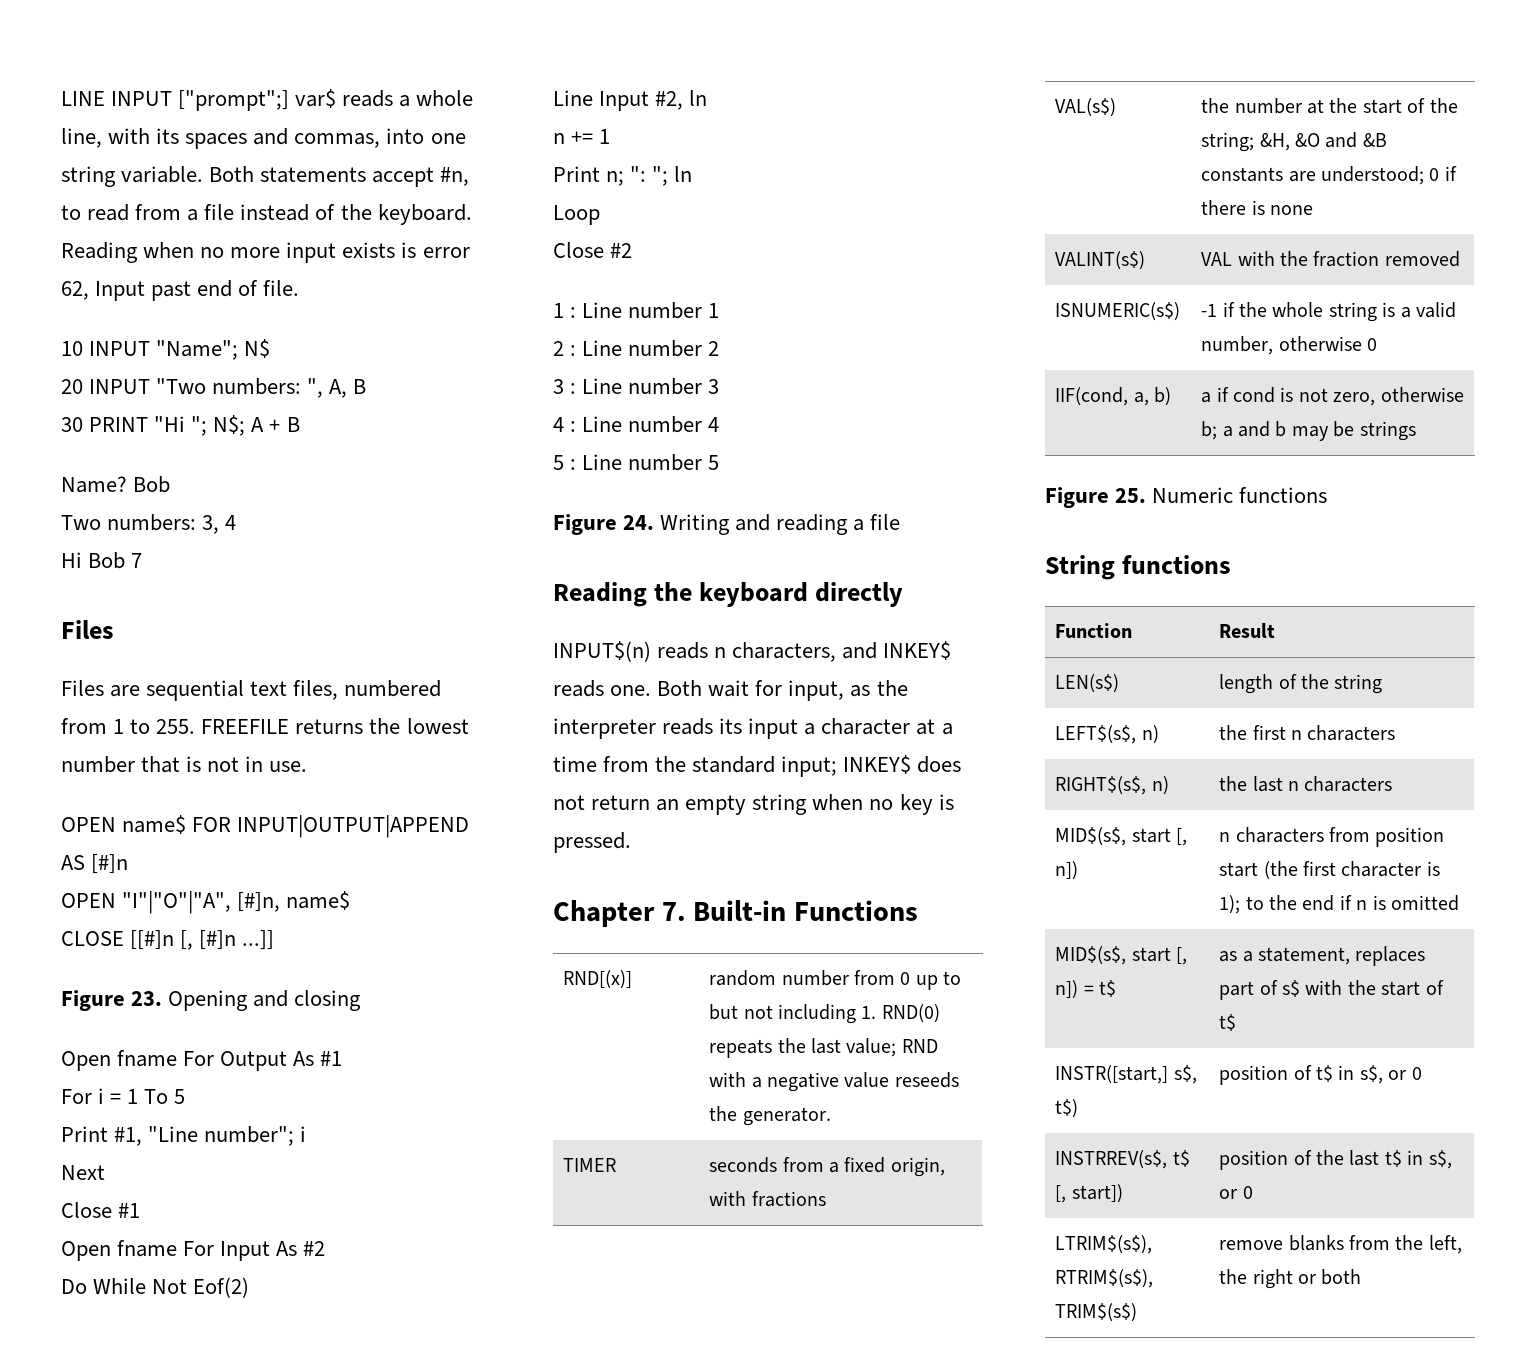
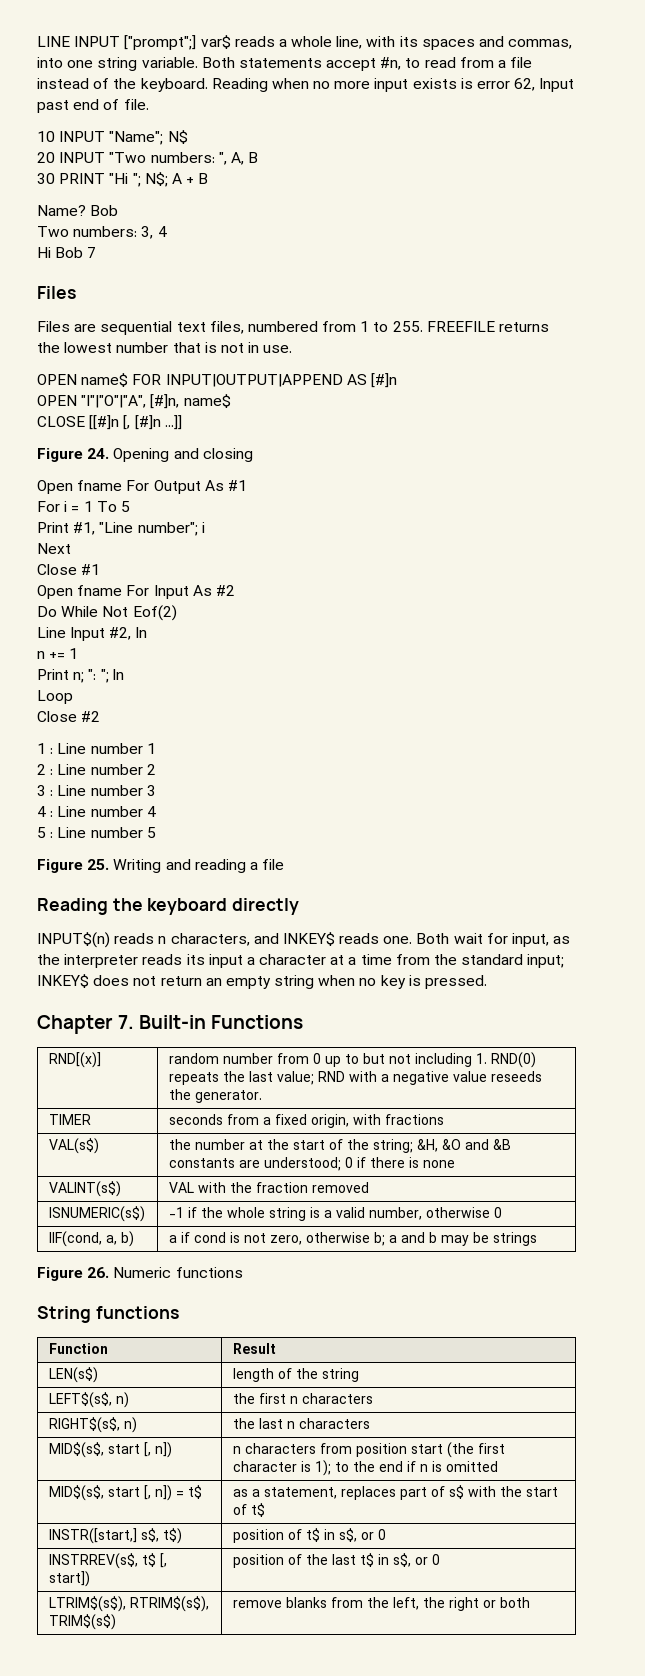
[131,991,163,1006] 23. -> [87,448,110,459] 24.
[623,515,655,530] 24. -> [87,859,110,870] 25.
[1115,488,1147,503] 25. -> [87,1267,110,1278] 26.

